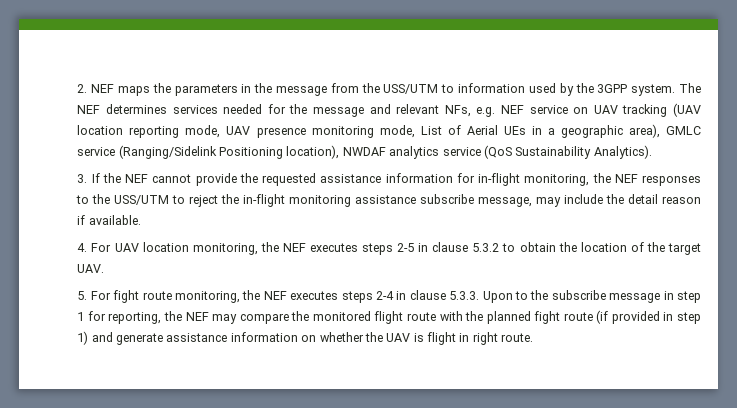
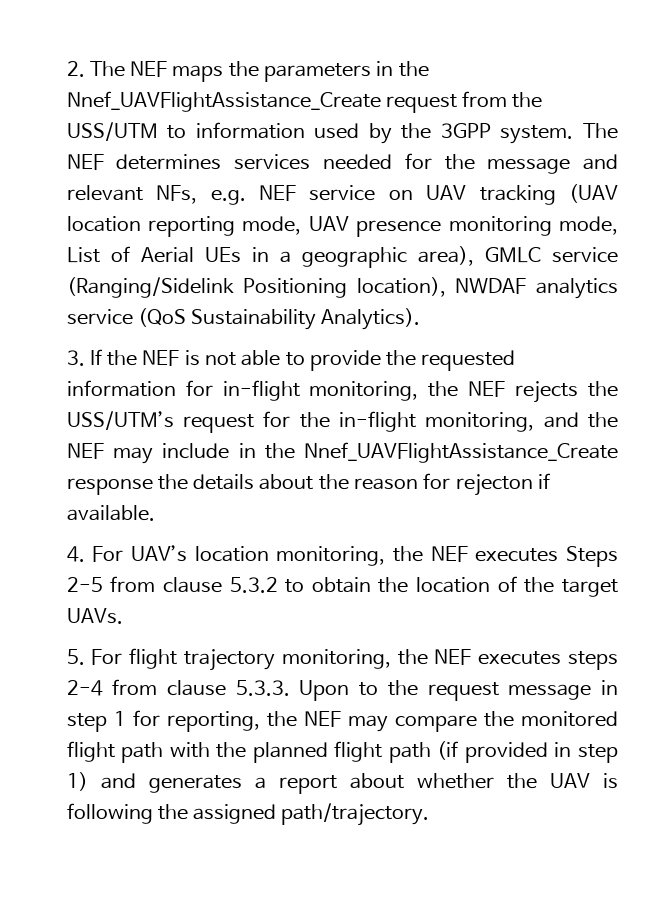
(88, 88) none -> [89,61,125,77] The
[276,86,328,96] message -> [66,91,457,113] Nnef_UAVFlightAssistance_Create request
[152,174,192,183] cannot -> [184,350,305,366] is not able to
[320,174,382,183] assistance -> (516, 360) none
[642,175,702,186] [76,194,701,207] responses to the USS/UTM to reject the in-flight monitoring assistance subscribe message, may include the detail reason -> [515,381,618,403] [66,411,618,433] [66,442,619,464] [66,473,533,496] rejects the USS/UTM’s request for the in-flight monitoring, and the NEF may include in the Nnef_UAVFlightAssistance_Create response the details about the reason for rejecton
[114,243,139,252] UAV -> [131,545,188,562] UAV’s
[362,243,429,255] steps 2-5 in -> [565,546,618,567] [66,576,156,592] Steps 2-5 from
[77,264,105,273] UAV. -> [66,608,123,624] UAVs.
[113,290,172,303] fight route -> [129,648,276,671] flight trajectory
[396,291,407,300] in -> [112,679,158,695] from
[551,290,606,300] subscribe -> [427,682,499,701] request
[406,312,436,321] route -> [121,742,164,763] path
[534,311,593,324] fight route -> [334,741,431,763] flight path
[116,332,534,345] generate assistance information on whether the UAV is flight in right route. -> [148,773,618,794] [66,803,430,826] generates a report about whether the UAV is following the assigned path/trajectory.

